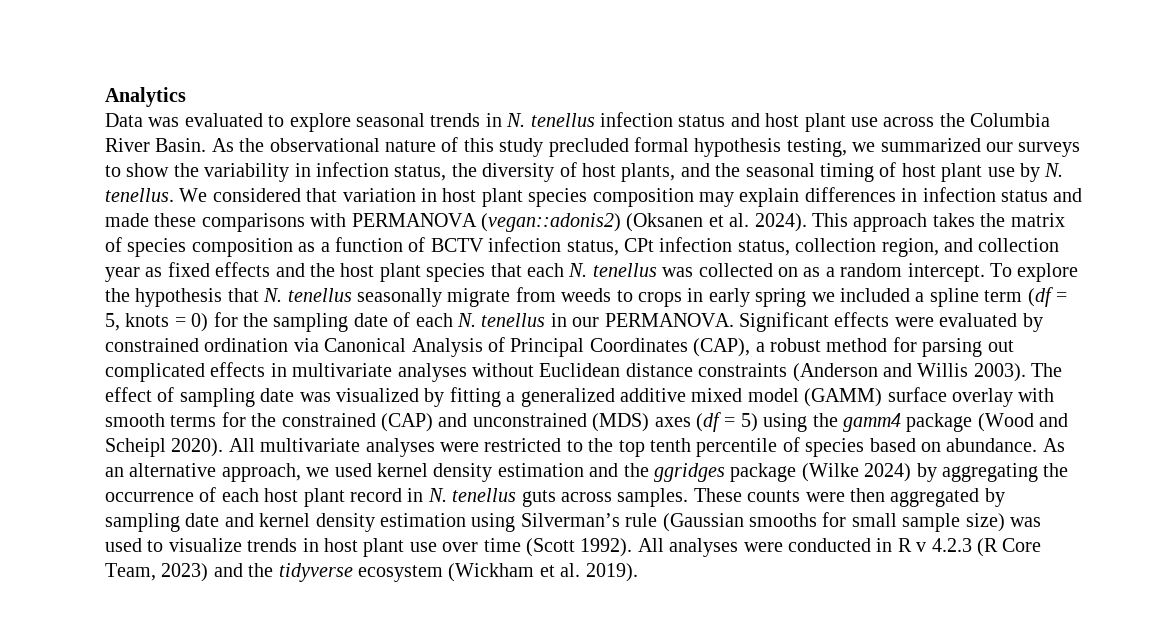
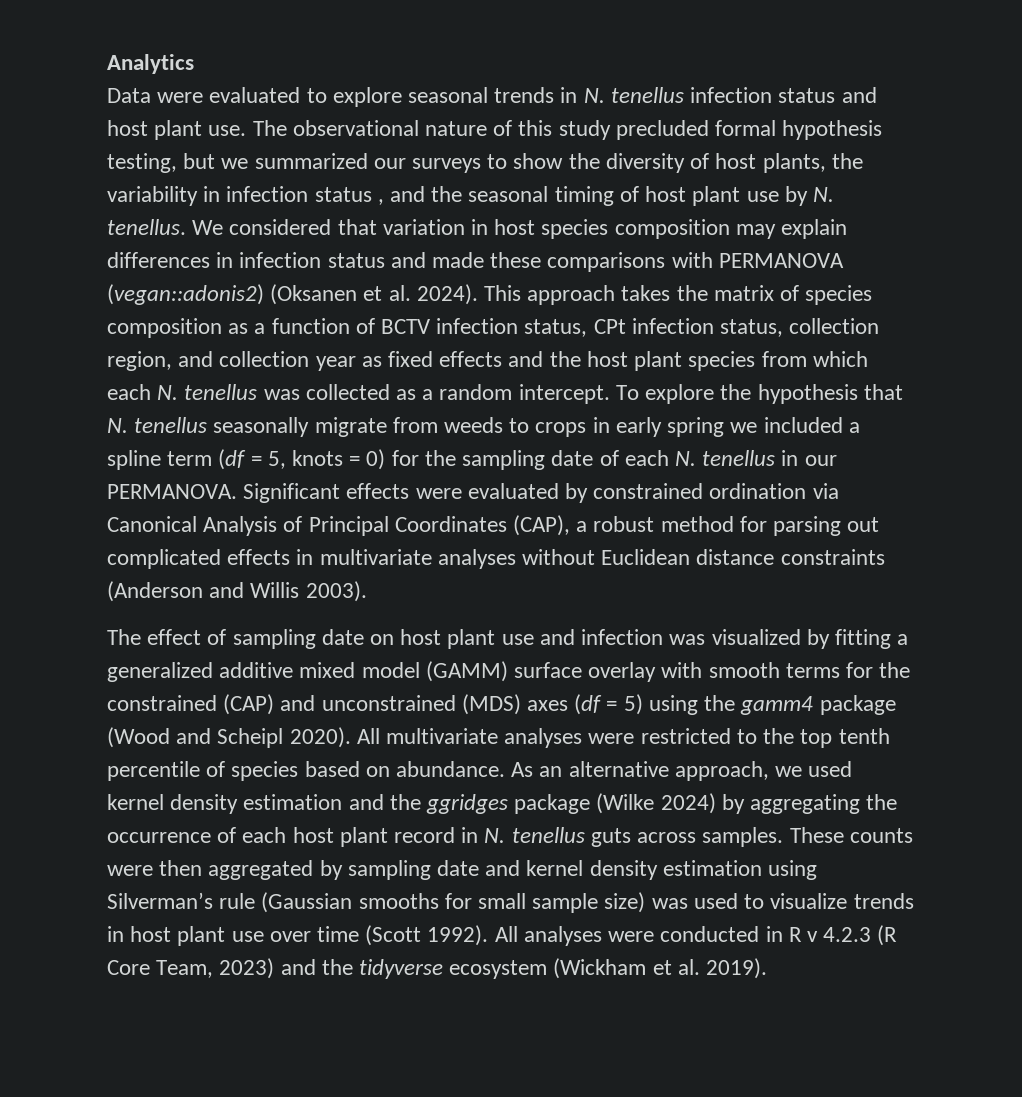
[148,117,180,127] was -> [157,92,204,103] were
[850,113,1051,127] [105,138,265,152] use across the Columbia River Basin. As the -> [208,120,287,136] use. The
(847, 147) none -> [183,153,216,169] but
[204,162,676,182] variability in infection status, the diversity of host plants, -> [605,153,863,173] [107,186,384,206] diversity of host plants, the variability in infection status ,
[481,188,523,207] plant -> (536, 227) none
[490,263,522,277] that -> [761,351,868,367] from which
[777,267,798,277] on -> (390, 392) none
(1026, 372) none -> (367, 591) //
(295, 395) none -> [370,629,664,649] on host plant use and infection

